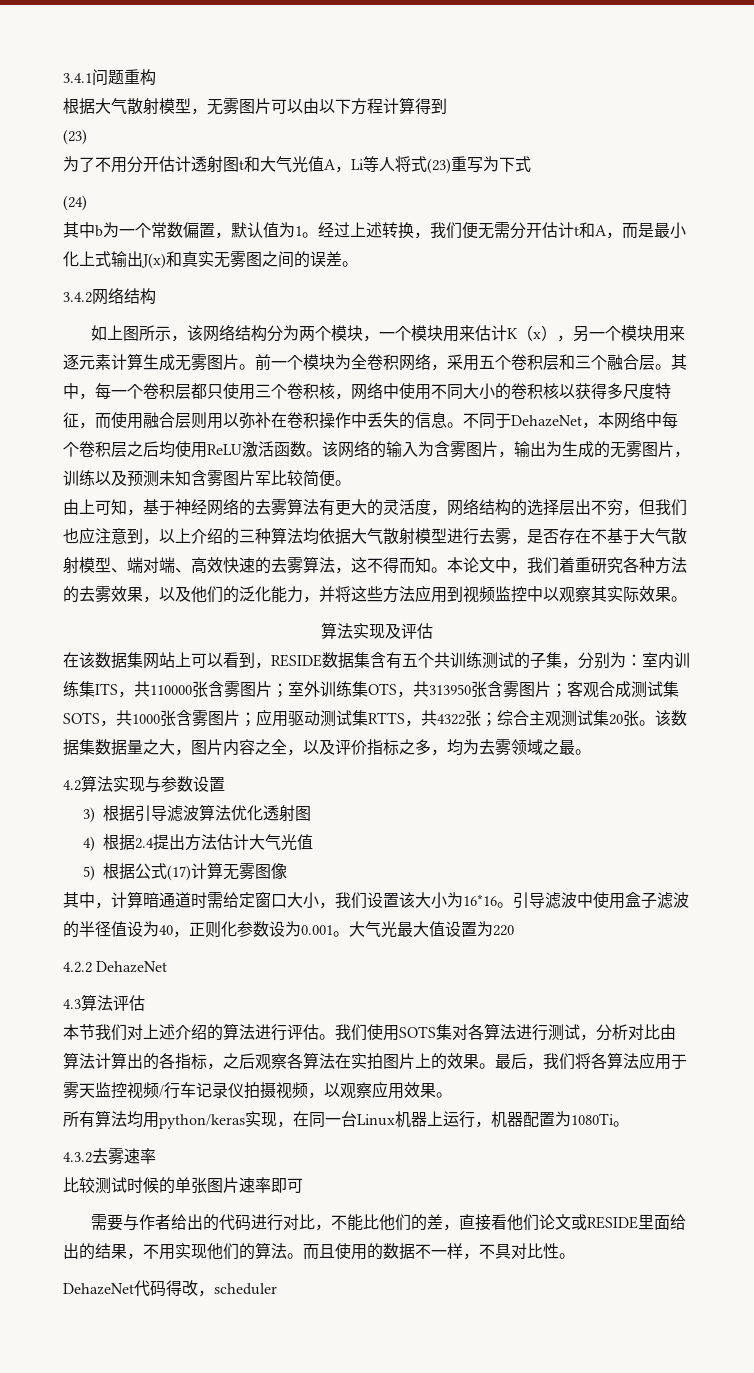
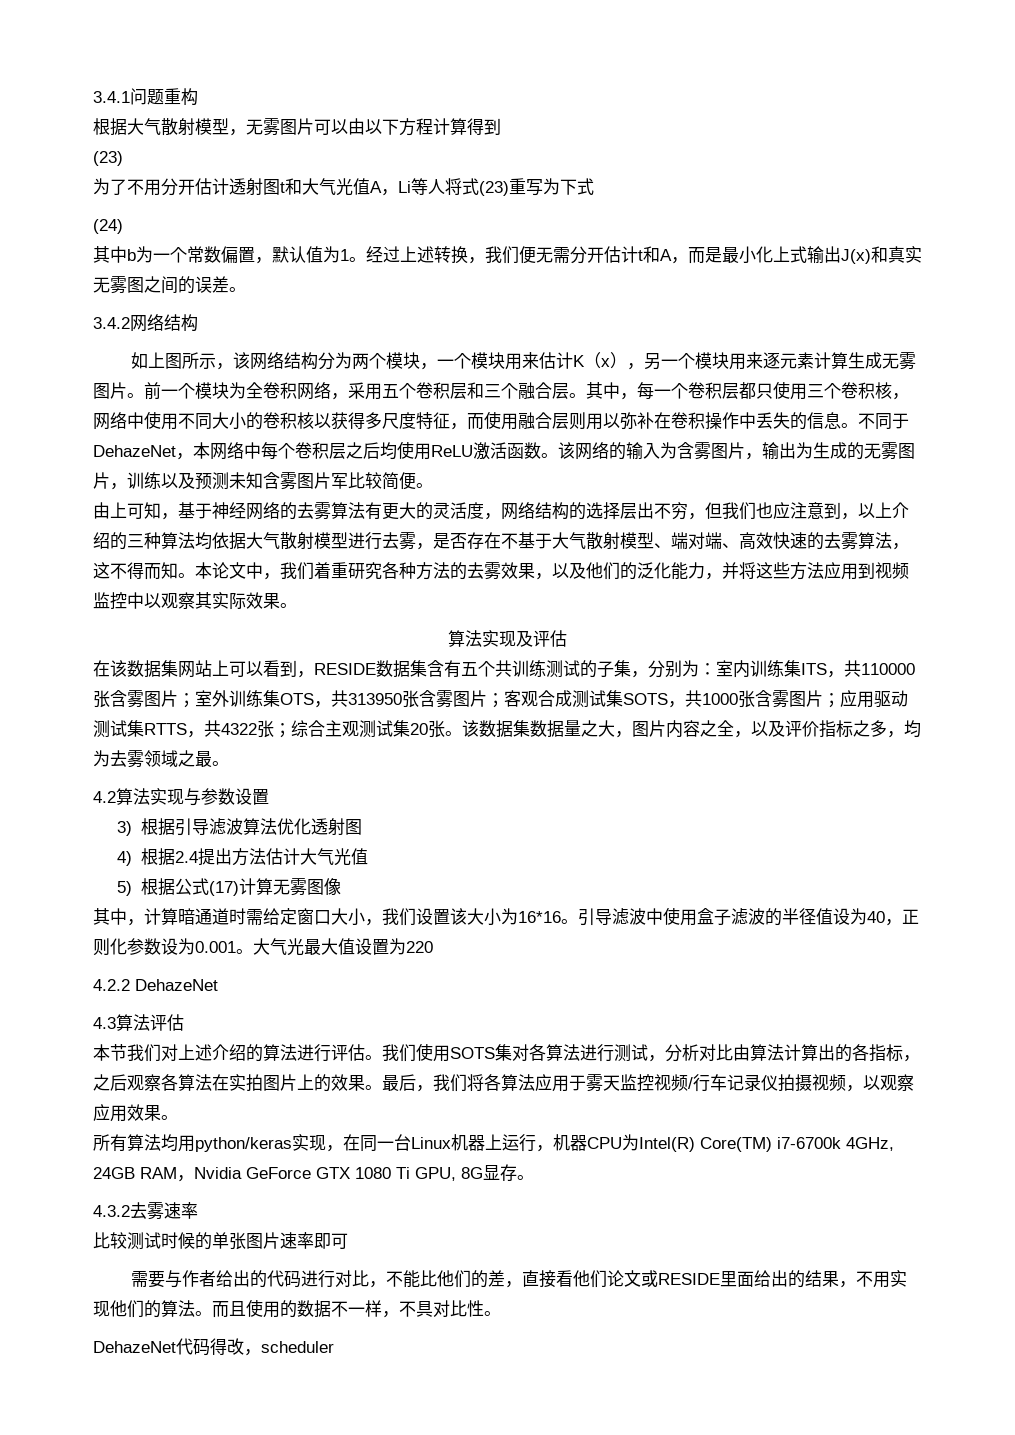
[523,1111,614,1127] 配置为1080Ti -> [587,1134,894,1152] [93,1164,517,1182] CPU为Intel(R) Core(TM) i7-6700k 4GHz, 24GB RAM，Nvidia GeForce GTX 1080 Ti GPU, 8G显存

